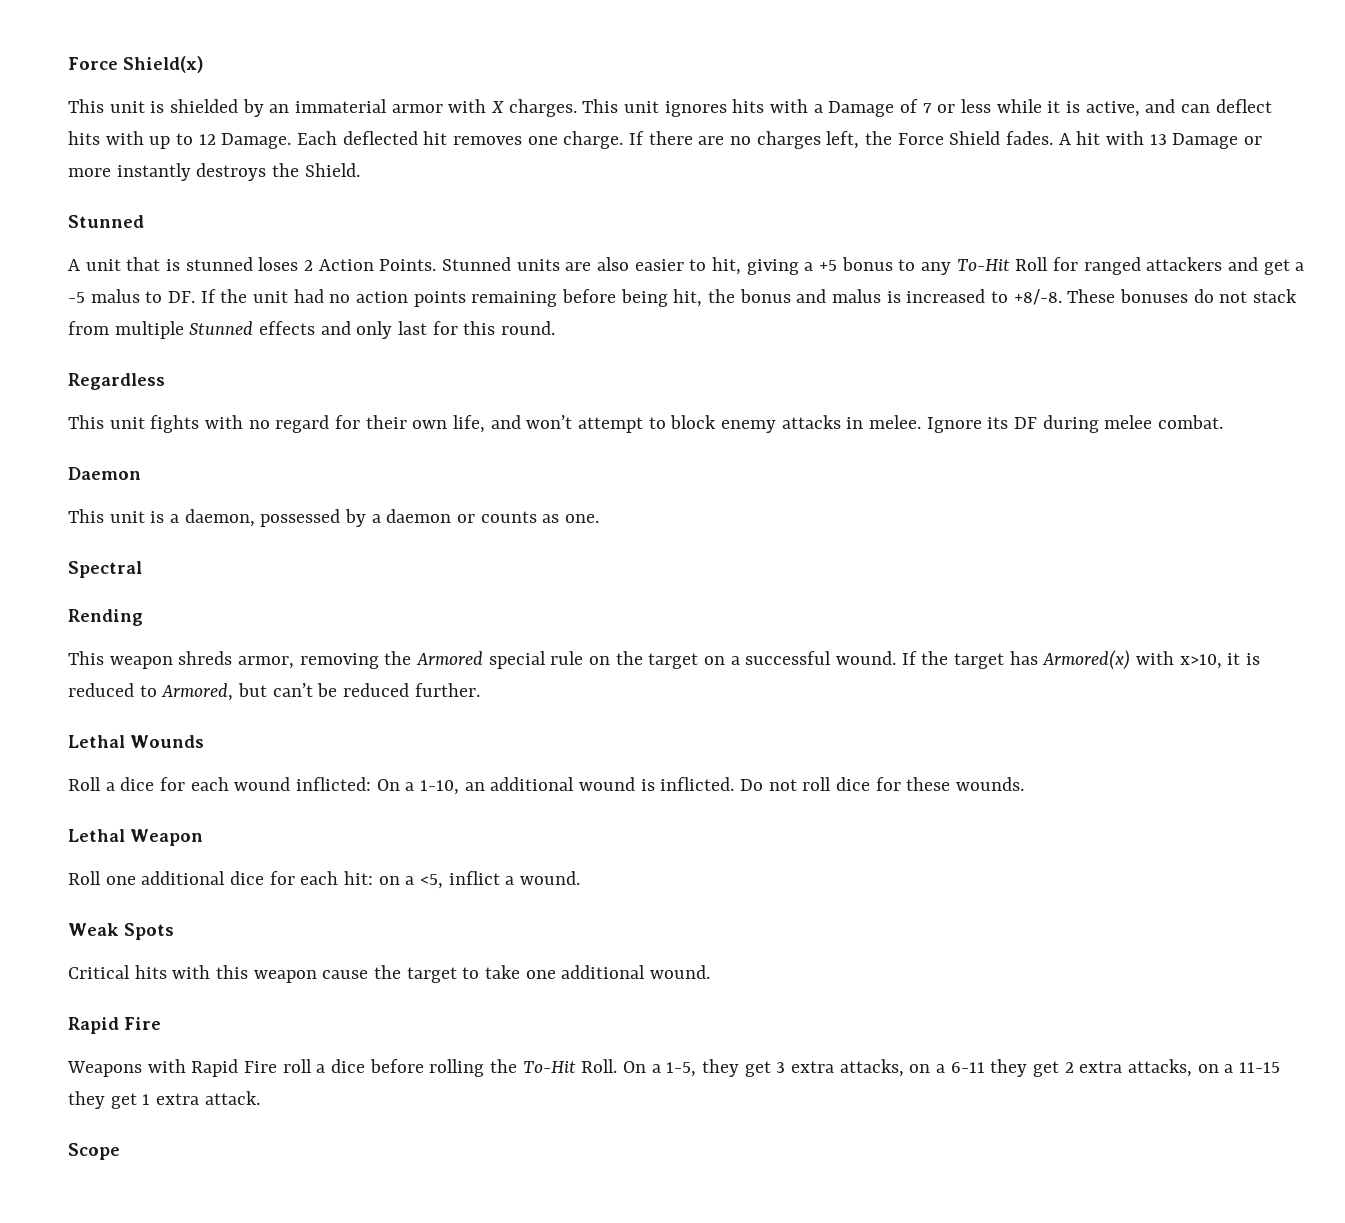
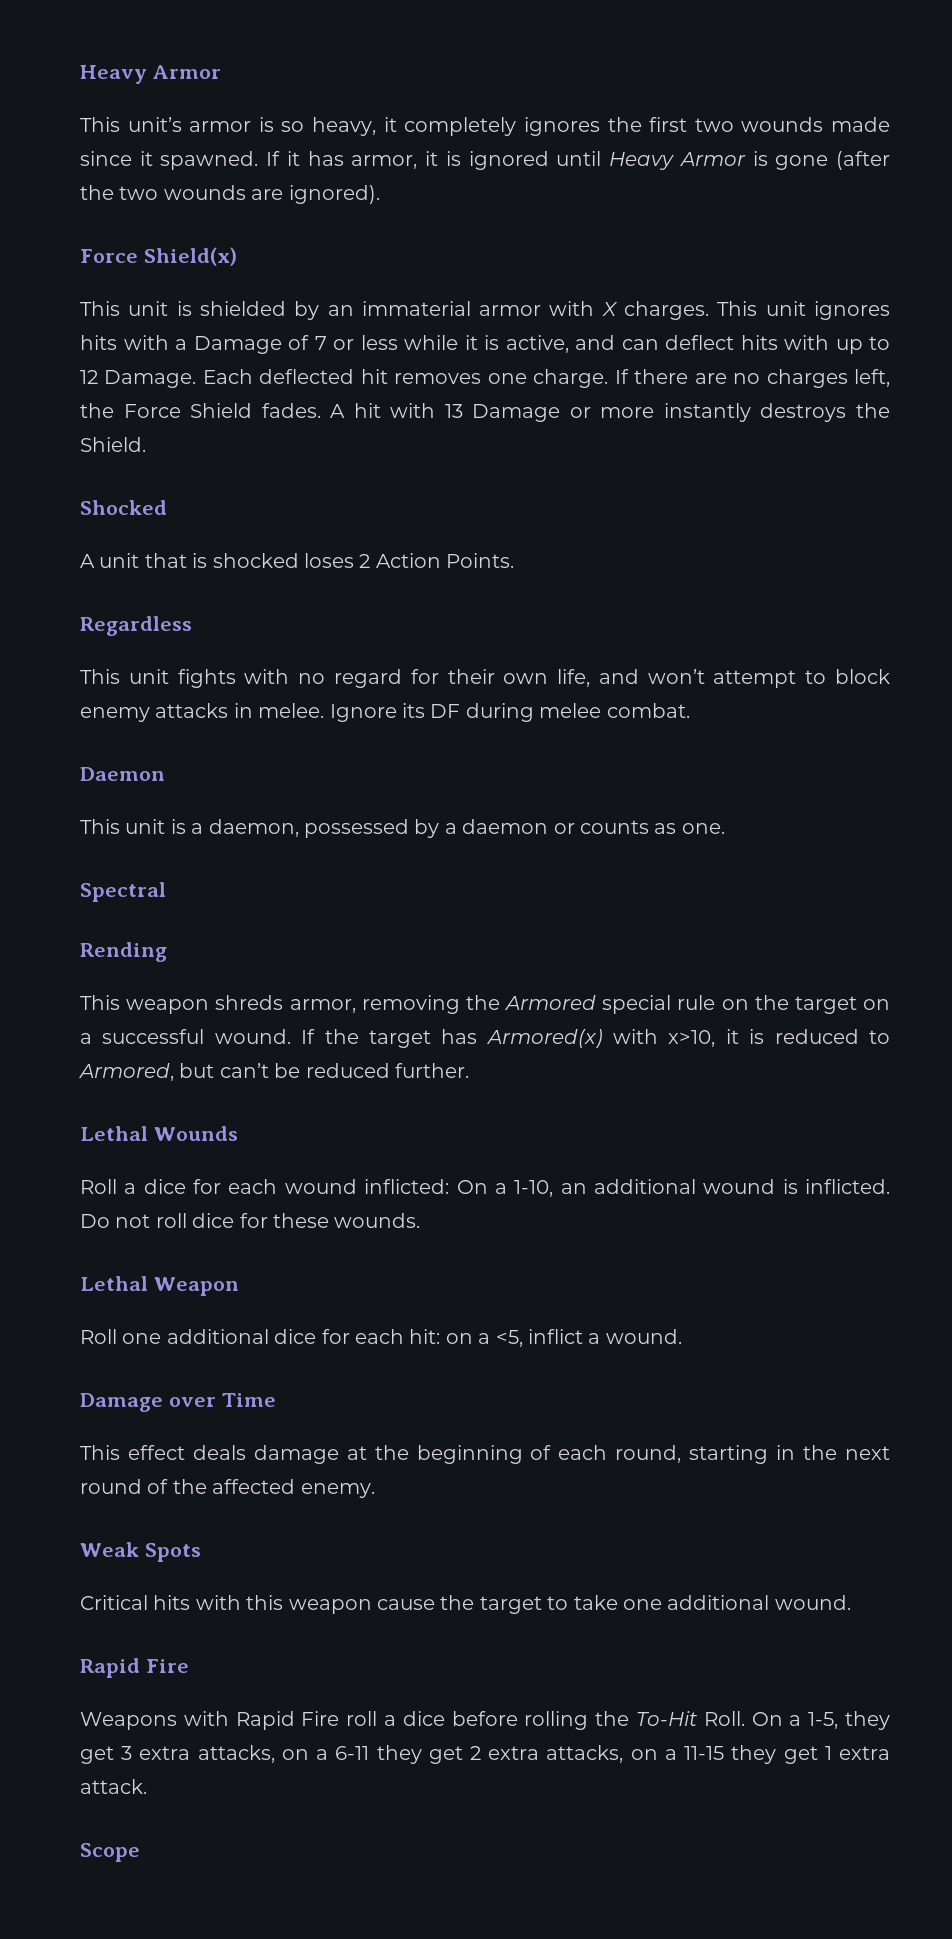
(68, 63) none -> [80,65,221,84] [80,117,891,136] [80,151,891,170] [80,185,380,204] Heavy Armor // This unit’s armor is so heavy, it completely ignores the first two wounds made since it spawned. If it has armor, it is ignored until Heavy Armor is gone (after the two wounds are ignored). //
[68,215,144,228] Stunned -> [80,500,167,515] Shocked
[185,257,253,271] stunned -> [212,553,299,568] shocked
[442,257,1305,275] [68,289,1298,307] [68,321,556,339] Stunned units are also easier to hit, giving a +5 bonus to any To-Hit Roll for ranged attackers and get a -5 malus to DF. If the unit had no action points remaining before being hit, the bonus and malus is increased to +8/-8. These bonuses do not stack from multiple Stunned effects and only last for this round. -> (515, 560) none
(581, 878) none -> [80,1393,276,1412] [80,1445,890,1464] [80,1479,375,1498] // Damage over Time // This effect deals damage at the beginning of each round, starting in the next round of the affected enemy.

